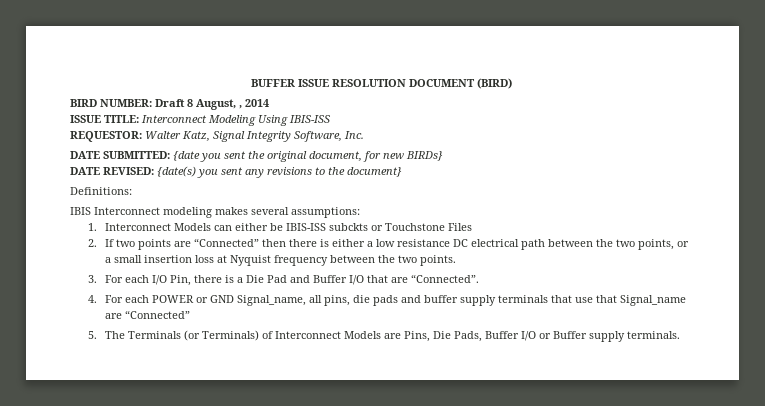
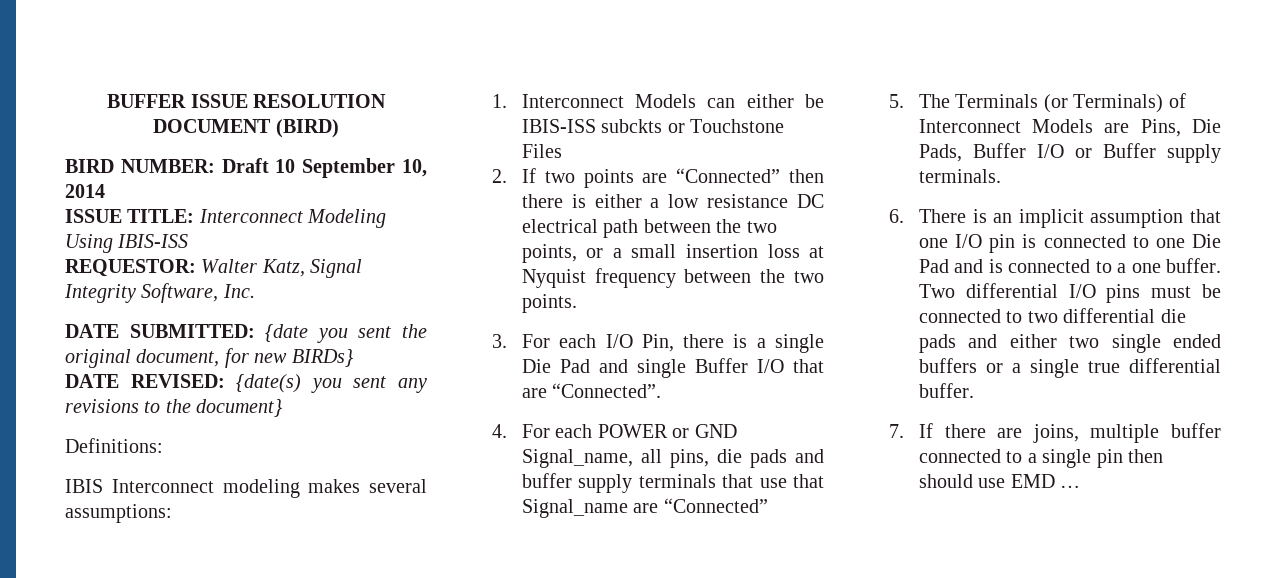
[187,99,242,110] 8 August, , -> [275,158,428,178] 10 September 10,
[246,275,311,283] Die Pad and -> [775,334,824,353] [521,359,686,378] single Die Pad and single
(681, 335) none -> [888,209,1221,228] [918,234,1221,253] [918,258,1221,273] [918,283,1221,303] [918,308,1186,323] [918,334,1221,353] [918,358,1221,378] [918,383,974,398] [888,423,1221,443] [918,449,1163,468] [918,474,1081,488] // 6. There is an implicit assumption that one I/O pin is connected to one Die Pad and is connected to a one buffer. Two differential I/O pins must be connected to two differential die pads and either two single ended buffers or a single true differential buffer. // 7. If there are joins, multiple buffer connected to a single pin then should use EMD …

